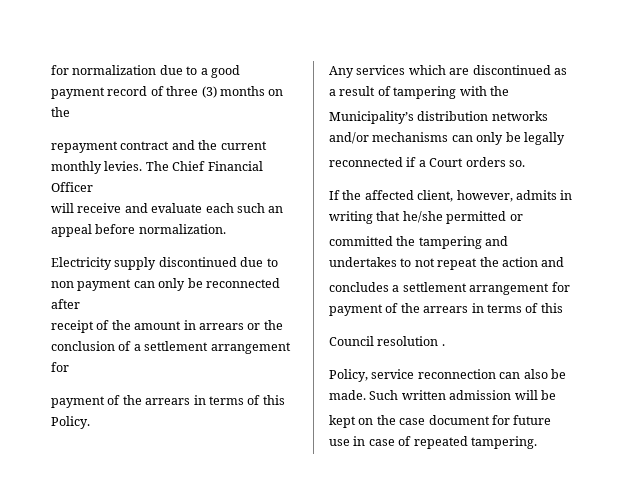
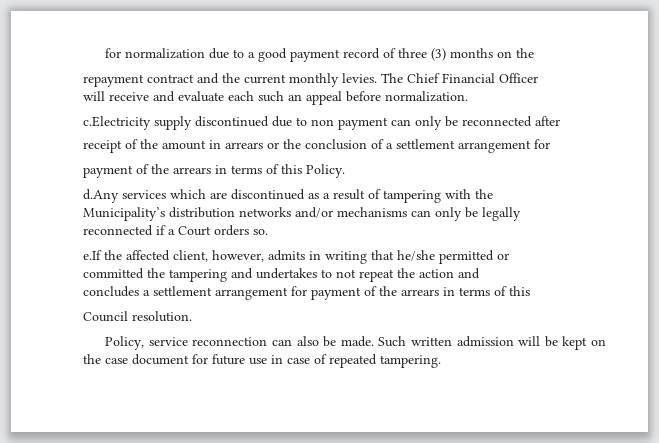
[51,257,112,270] Electricity -> [83,116,151,130] c.Electricity
[329,66,354,78] Any -> [83,189,119,203] d.Any
[329,190,340,200] If -> [83,250,102,260] e.If
[377,336,445,346] resolution . -> [132,311,192,322] resolution.
(556, 395) // -> (558, 341) none

